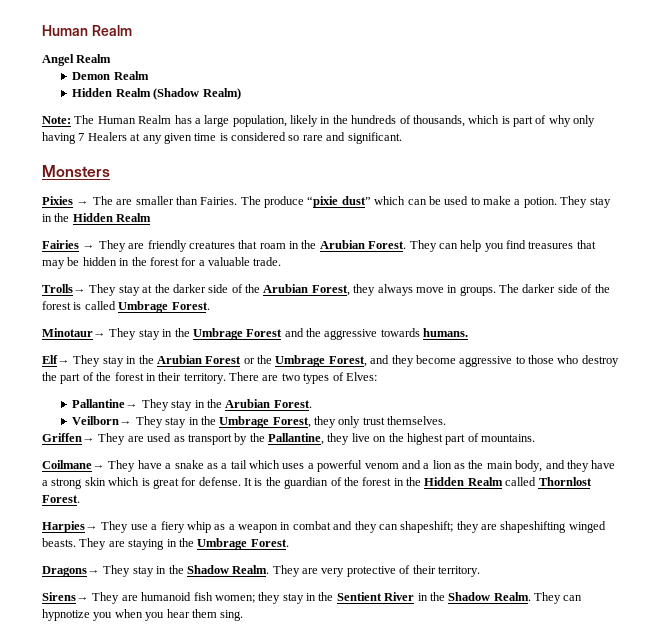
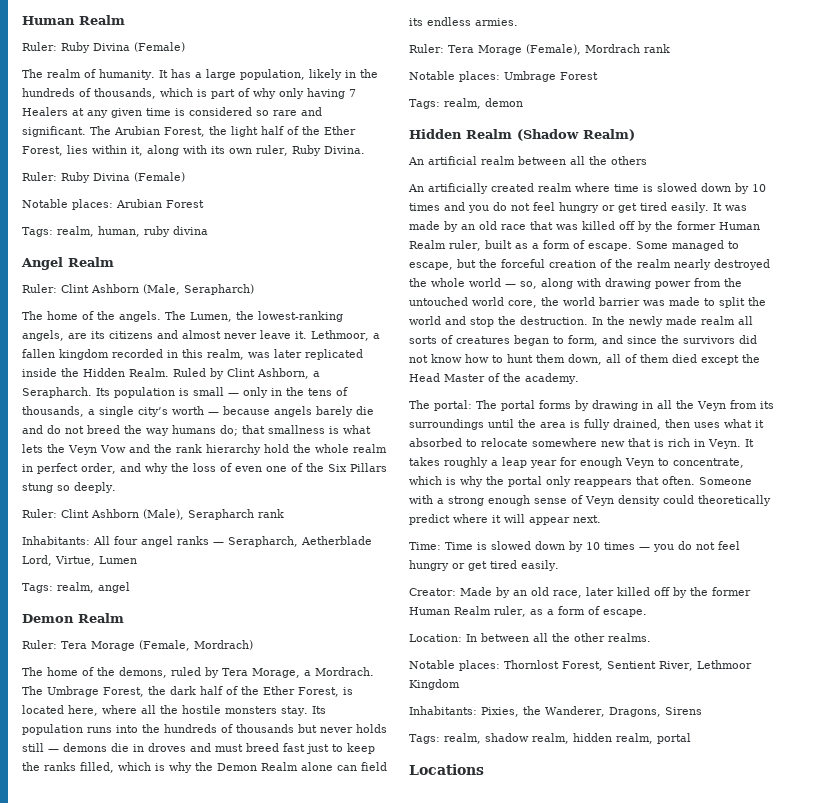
[42,54,112,66] [72,71,149,80] [72,88,241,100] [42,115,172,124] Angel Realm // Demon Realm // Hidden Realm (Shadow Realm) // Note: The Human Realm -> [22,42,185,53] [22,69,168,80] Ruler: Ruby Divina (Female) // The realm of humanity. It
[42,165,110,177] [42,196,611,208] [42,213,152,222] [42,240,596,252] [42,257,282,269] [42,284,610,296] [42,301,210,313] [42,328,469,340] [42,355,619,367] [42,372,377,384] [72,399,312,411] [72,416,447,428] [42,433,535,445] [42,460,616,472] [42,477,592,489] [42,495,80,503] [42,521,606,533] [42,538,289,550] [42,565,480,577] [42,592,583,604] [42,609,244,621] // Monsters // Pixies → The are smaller than Fairies. The produce “pixie dust” which can be used to make a potion. They stay in the Hidden Realm // Fairies → They are friendly creatures that roam in the Arubian Forest. They can help you find treasures that may be hidden in the forest for a valuable trade. // Trolls→ They stay at the darker side of the Arubian Forest, they always move in groups. The darker side of the forest is called Umbrage Forest. // Minotaur→ They stay in the Umbrage Forest and the aggressive towards humans. // Elf→ They stay in the Arubian Forest or the Umbrage Forest, and they become aggressive to those who destroy the part of the forest in their territory. There are two types of Elves: // Pallantine→ They stay in the Arubian Forest. // Veilborn→ They stay in the Umbrage Forest, they only trust themselves. // Griffen→ They are used as transport by the Pallantine, they live on the highest part of mountains. // Coilmane→ They have a snake as a tail which uses a powerful venom and a lion as the main body, and they have a strong skin which is great for defense. It is the guardian of the forest in the Hidden Realm called Thornlost Forest. // Harpies→ They use a fiery whip as a weapon in combat and they can shapeshift; they are shapeshifting winged beasts. They are staying in the Umbrage Forest. // Dragons→ They stay in the Shadow Realm. They are very protective of their territory. // Sirens→ They are humanoid fish women; they stay in the Sentient River in the Shadow Realm. They can hypnotize you when you hear them sing. -> [90,126,356,137] [22,145,365,156] [22,172,185,183] [22,199,204,210] [22,226,208,237] [21,257,114,270] [22,284,254,295] [22,311,343,322] [22,330,380,341] [22,349,363,360] [22,368,320,379] [22,387,348,398] [22,406,374,417] [22,425,371,436] [22,444,387,455] [22,463,387,474] [22,482,116,493] [22,509,284,520] [22,536,372,547] [22,555,137,566] [22,582,130,593] [22,613,124,623] [22,640,253,651] [22,667,374,678] [22,686,353,697] [22,705,326,716] [22,724,387,735] [22,743,375,754] [22,762,387,773] [409,17,518,26] [409,44,670,55] [409,71,598,82] [409,98,523,109] [409,129,635,141] [408,156,647,165] [408,183,766,194] [409,202,747,213] [409,221,760,232] [409,240,739,251] [409,259,770,270] [409,278,742,289] [409,297,766,308] [409,316,753,327] [409,335,757,346] [409,354,760,365] [409,373,579,384] [409,400,774,411] [409,419,764,430] [409,438,754,449] [409,457,744,468] [409,476,752,487] [409,495,771,506] [409,514,601,525] [409,541,740,552] [409,560,559,571] [409,587,751,598] [409,606,647,617] [409,633,651,642] [409,660,752,671] [409,679,460,690] [409,706,702,717] [409,733,691,744] [409,764,484,775] The Arubian Forest, the light half of the Ether Forest, lies within it, along with its own ruler, Ruby Divina. // Ruler: Ruby Divina (Female) // Notable places: Arubian Forest // Tags: realm, human, ruby divina // Angel Realm // Ruler: Clint Ashborn (Male, Serapharch) // The home of the angels. The Lumen, the lowest-ranking angels, are its citizens and almost never leave it. Lethmoor, a fallen kingdom recorded in this realm, was later replicated inside the Hidden Realm. Ruled by Clint Ashborn, a Serapharch. Its population is small — only in the tens of thousands, a single city’s worth — because angels barely die and do not breed the way humans do; that smallness is what lets the Veyn Vow and the rank hierarchy hold the whole realm in perfect order, and why the loss of even one of the Six Pillars stung so deeply. // Ruler: Clint Ashborn (Male), Serapharch rank // Inhabitants: All four angel ranks — Serapharch, Aetherblade Lord, Virtue, Lumen // Tags: realm, angel // Demon Realm // Ruler: Tera Morage (Female, Mordrach) // The home of the demons, ruled by Tera Morage, a Mordrach. The Umbrage Forest, the dark half of the Ether Forest, is located here, where all the hostile monsters stay. Its population runs into the hundreds of thousands but never holds still — demons die in droves and must breed fast just to keep the ranks filled, which is why the Demon Realm alone can field its endless armies. // Ruler: Tera Morage (Female), Mordrach rank // Notable places: Umbrage Forest // Tags: realm, demon // Hidden Realm (Shadow Realm) // An artificial realm between all the others // An artificially created realm where time is slowed down by 10 times and you do not feel hungry or get tired easily. It was made by an old race that was killed off by the former Human Realm ruler, built as a form of escape. Some managed to escape, but the forceful creation of the realm nearly destroyed the whole world — so, along with drawing power from the untouched world core, the world barrier was made to split the world and stop the destruction. In the newly made realm all sorts of creatures began to form, and since the survivors did not know how to hunt them down, all of them died except the Head Master of the academy. // The portal: The portal forms by drawing in all the Veyn from its surroundings until the area is fully drained, then uses what it absorbed to relocate somewhere new that is rich in Veyn. It takes roughly a leap year for enough Veyn to concentrate, which is why the portal only reappears that often. Someone with a strong enough sense of Veyn density could theoretically predict where it will appear next. // Time: Time is slowed down by 10 times — you do not feel hungry or get tired easily. // Creator: Made by an old race, later killed off by the former Human Realm ruler, as a form of escape. // Location: In between all the other realms. // Notable places: Thornlost Forest, Sentient River, Lethmoor Kingdom // Inhabitants: Pixies, the Wanderer, Dragons, Sirens // Tags: realm, shadow realm, hidden realm, portal // Locations

